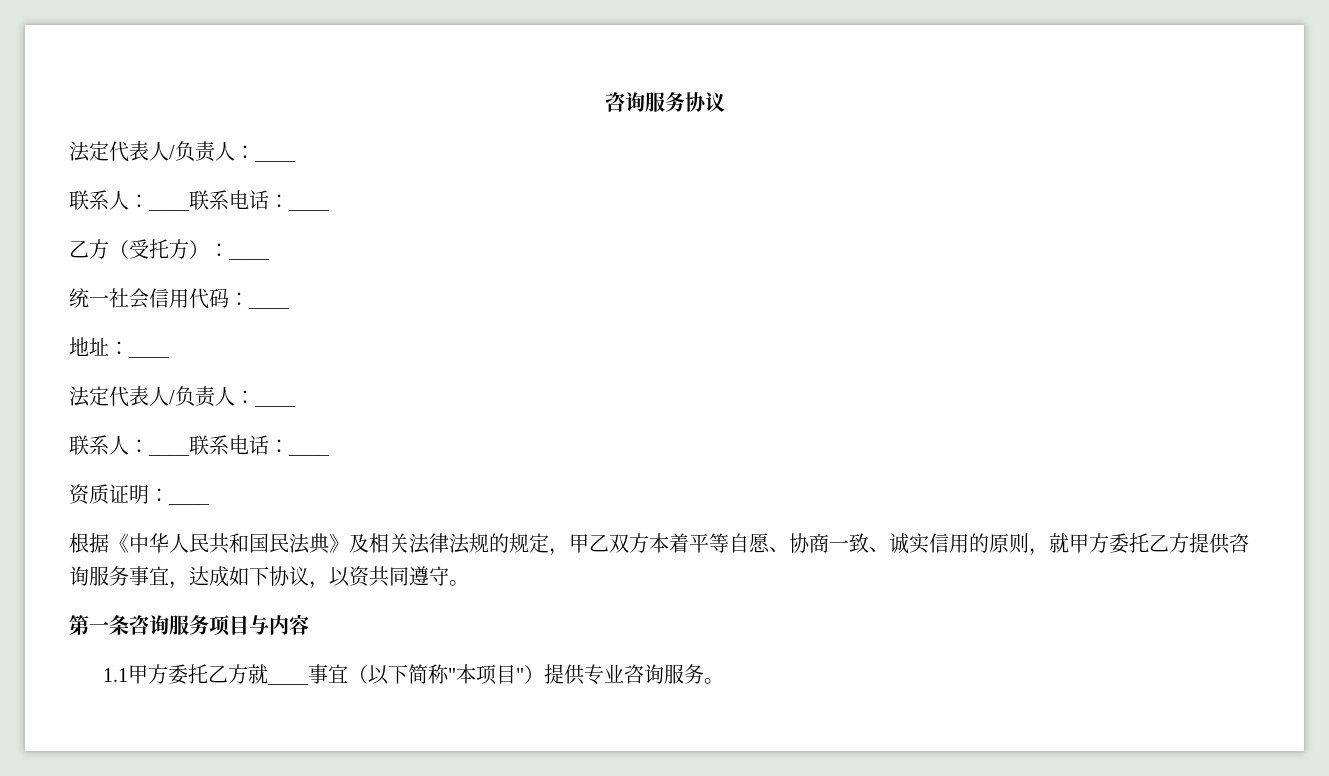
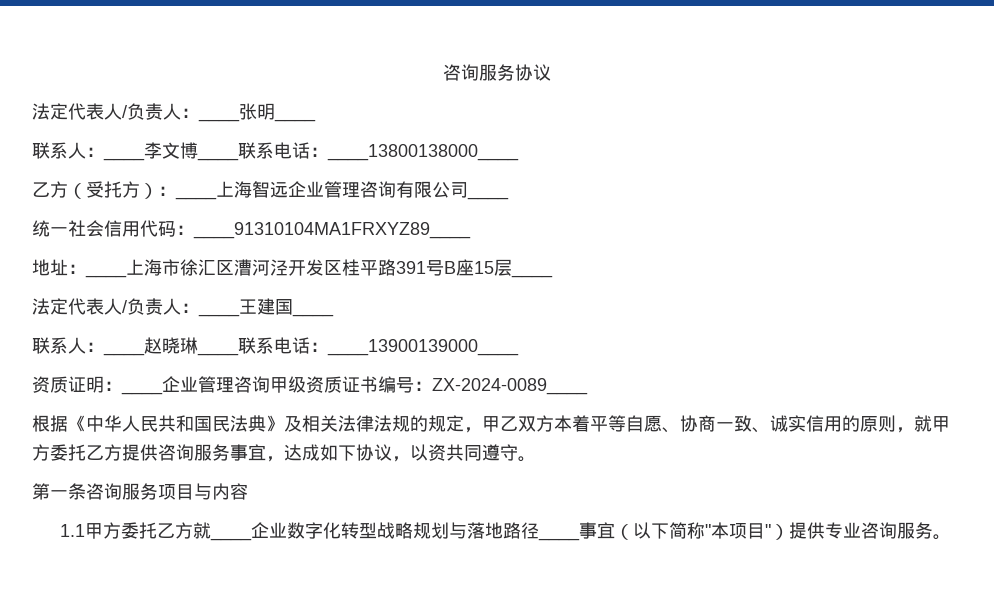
[69,190,149,210] [148,190,289,211] [288,208,330,211] // 联系人：____联系电话：____ -> [239,103,316,122] [32,142,104,159] [103,142,519,161] 张明____ // 联系人：____李文博____联系电话：____13800138000____
(270, 258) none -> [216,181,509,200] 上海智远企业管理咨询有限公司____
[248,306,290,309] ____ -> [193,222,471,239] ____91310104MA1FRXYZ89____
[69,386,255,407] [254,404,296,407] [69,435,149,455] [148,435,289,456] [288,453,330,456] // 法定代表人/负责人：____ // 联系人：____联系电话：____ -> [126,259,553,278] [32,298,199,315] [198,298,334,317] [32,337,104,354] [103,337,519,356] 上海市徐汇区漕河泾开发区桂平路391号B座15层____ // 法定代表人/负责人：____王建国____ // 联系人：____赵晓琳____联系电话：____13900139000____
(210, 503) none -> [162,376,588,395] 企业管理咨询甲级资质证书编号：ZX-2024-0089____
(309, 683) none -> [251,522,581,541] 企业数字化转型战略规划与落地路径____

